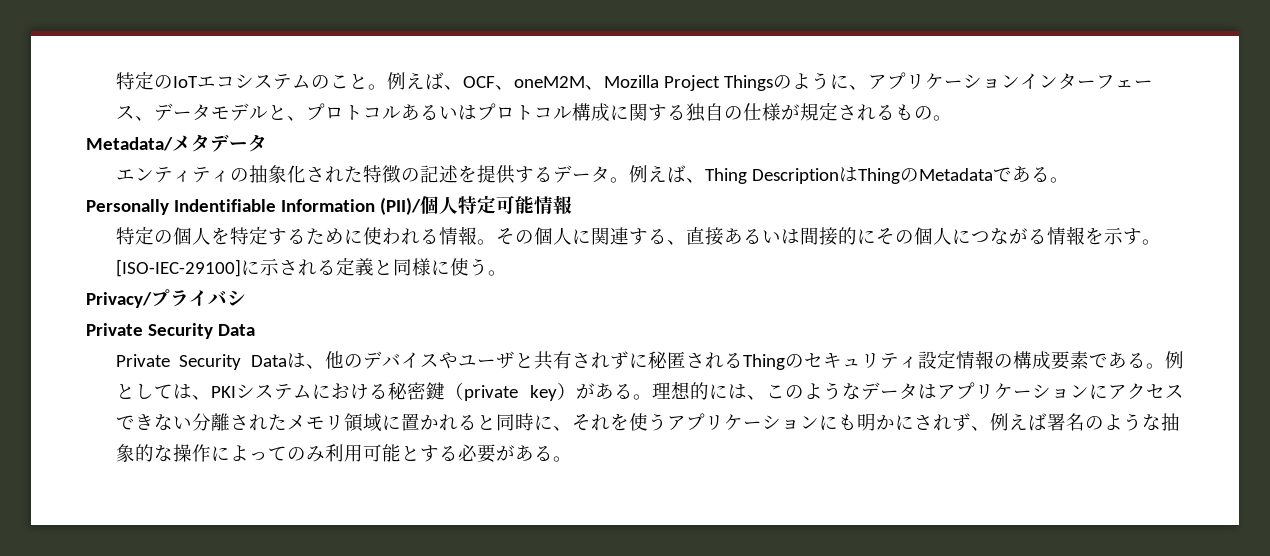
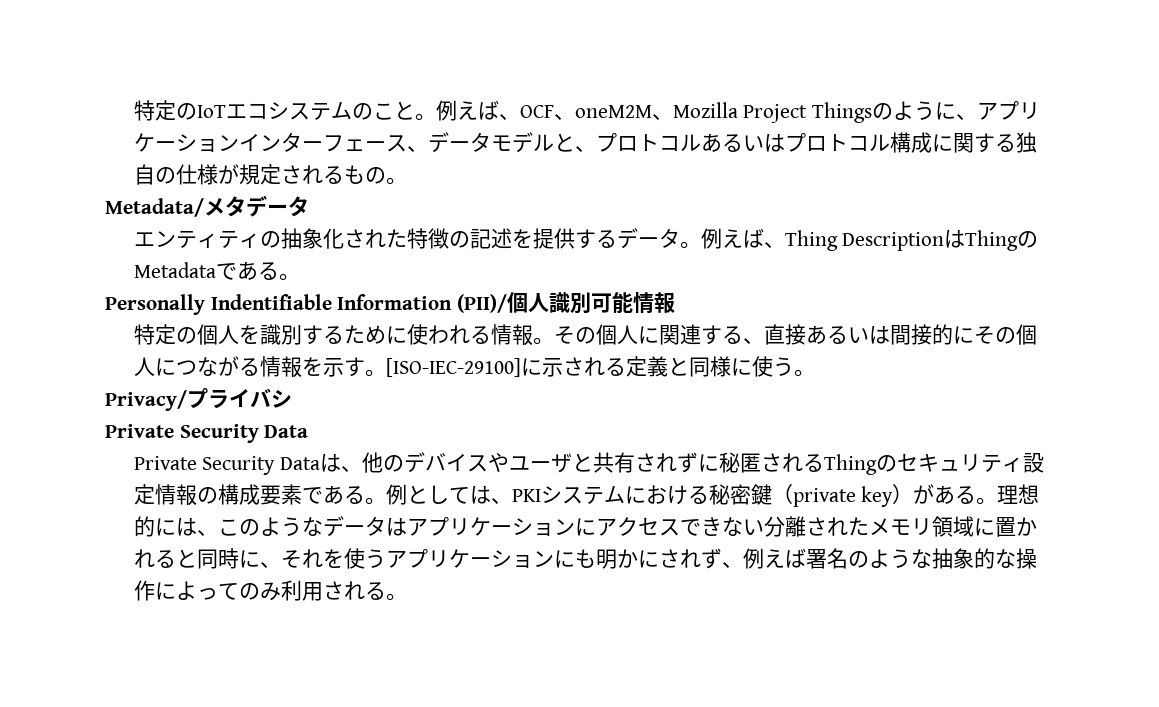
[457,195,496,214] 特定 -> [549,292,592,314] 識別
[229,226,268,245] 特定 -> [259,324,302,345] 識別
[362,444,534,463] 可能とする必要があ -> [322,581,365,600] され

